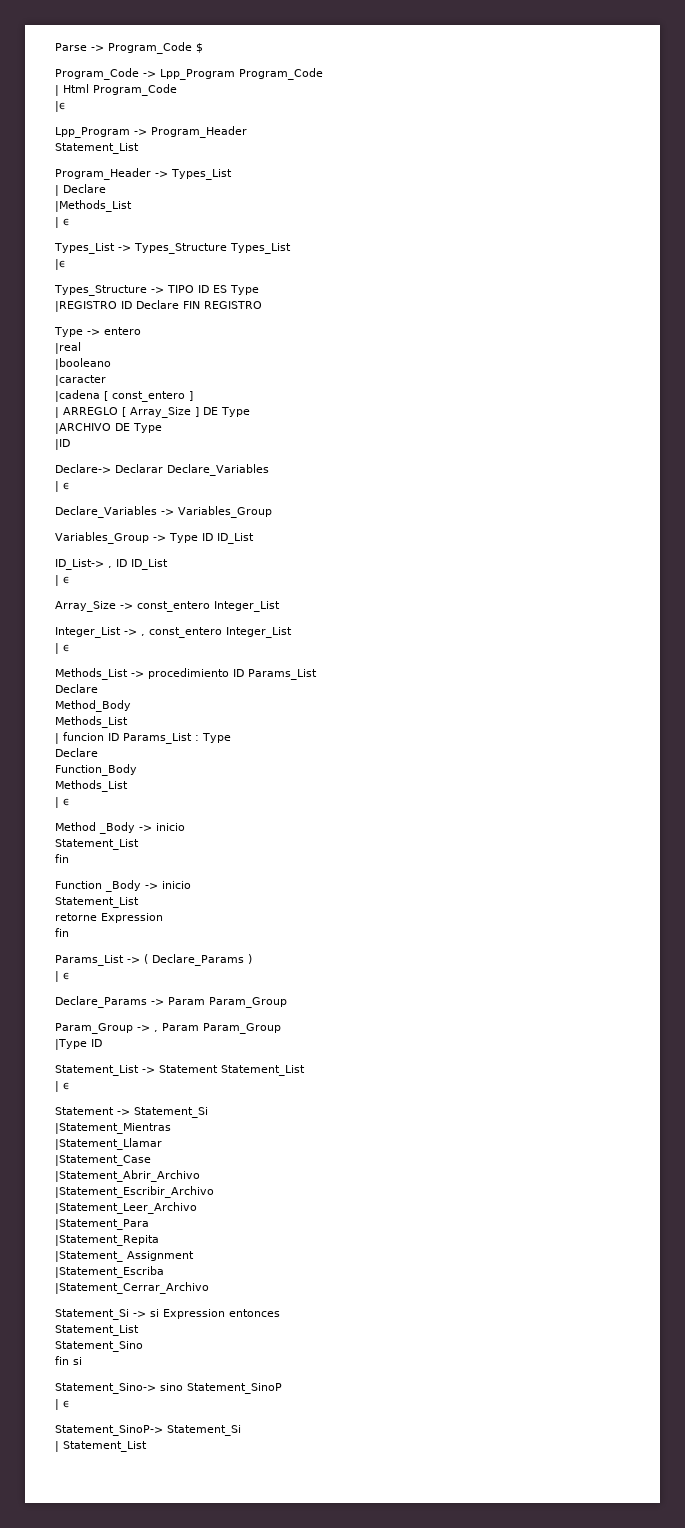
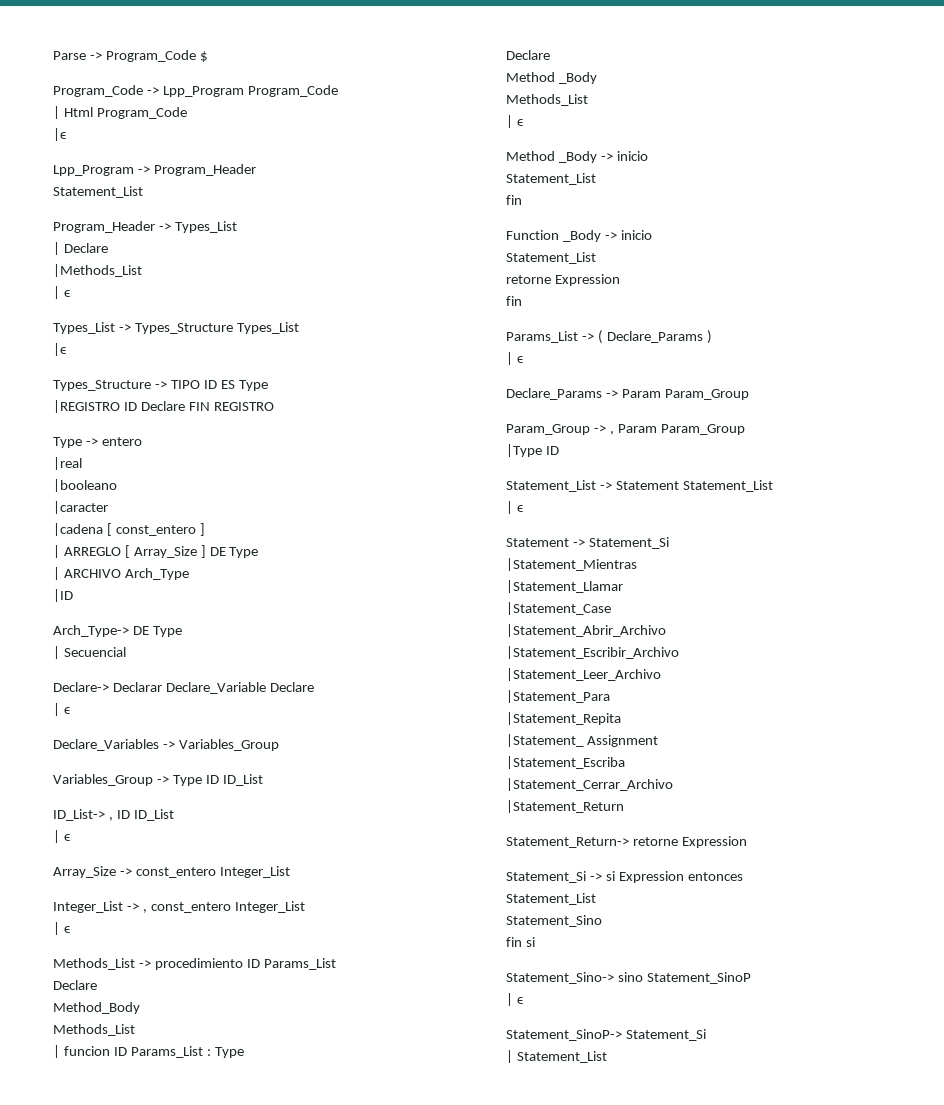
[55,423,162,434] [55,439,70,450] |ARCHIVO DE Type // |ID -> [53,567,189,580] [53,589,73,602] [53,625,182,637] [53,646,126,659] | ARCHIVO Arch_Type // |ID // Arch_Type-> DE Type // | Secuencial
[167,464,269,476] Declare_Variables -> [165,682,314,694] Declare_Variable Declare
[55,764,137,776] Function_Body -> [506,72,597,84] Method _Body
(209, 1288) none -> [506,800,624,813] [506,836,747,848] // |Statement_Return // Statement_Return-> retorne Expression

